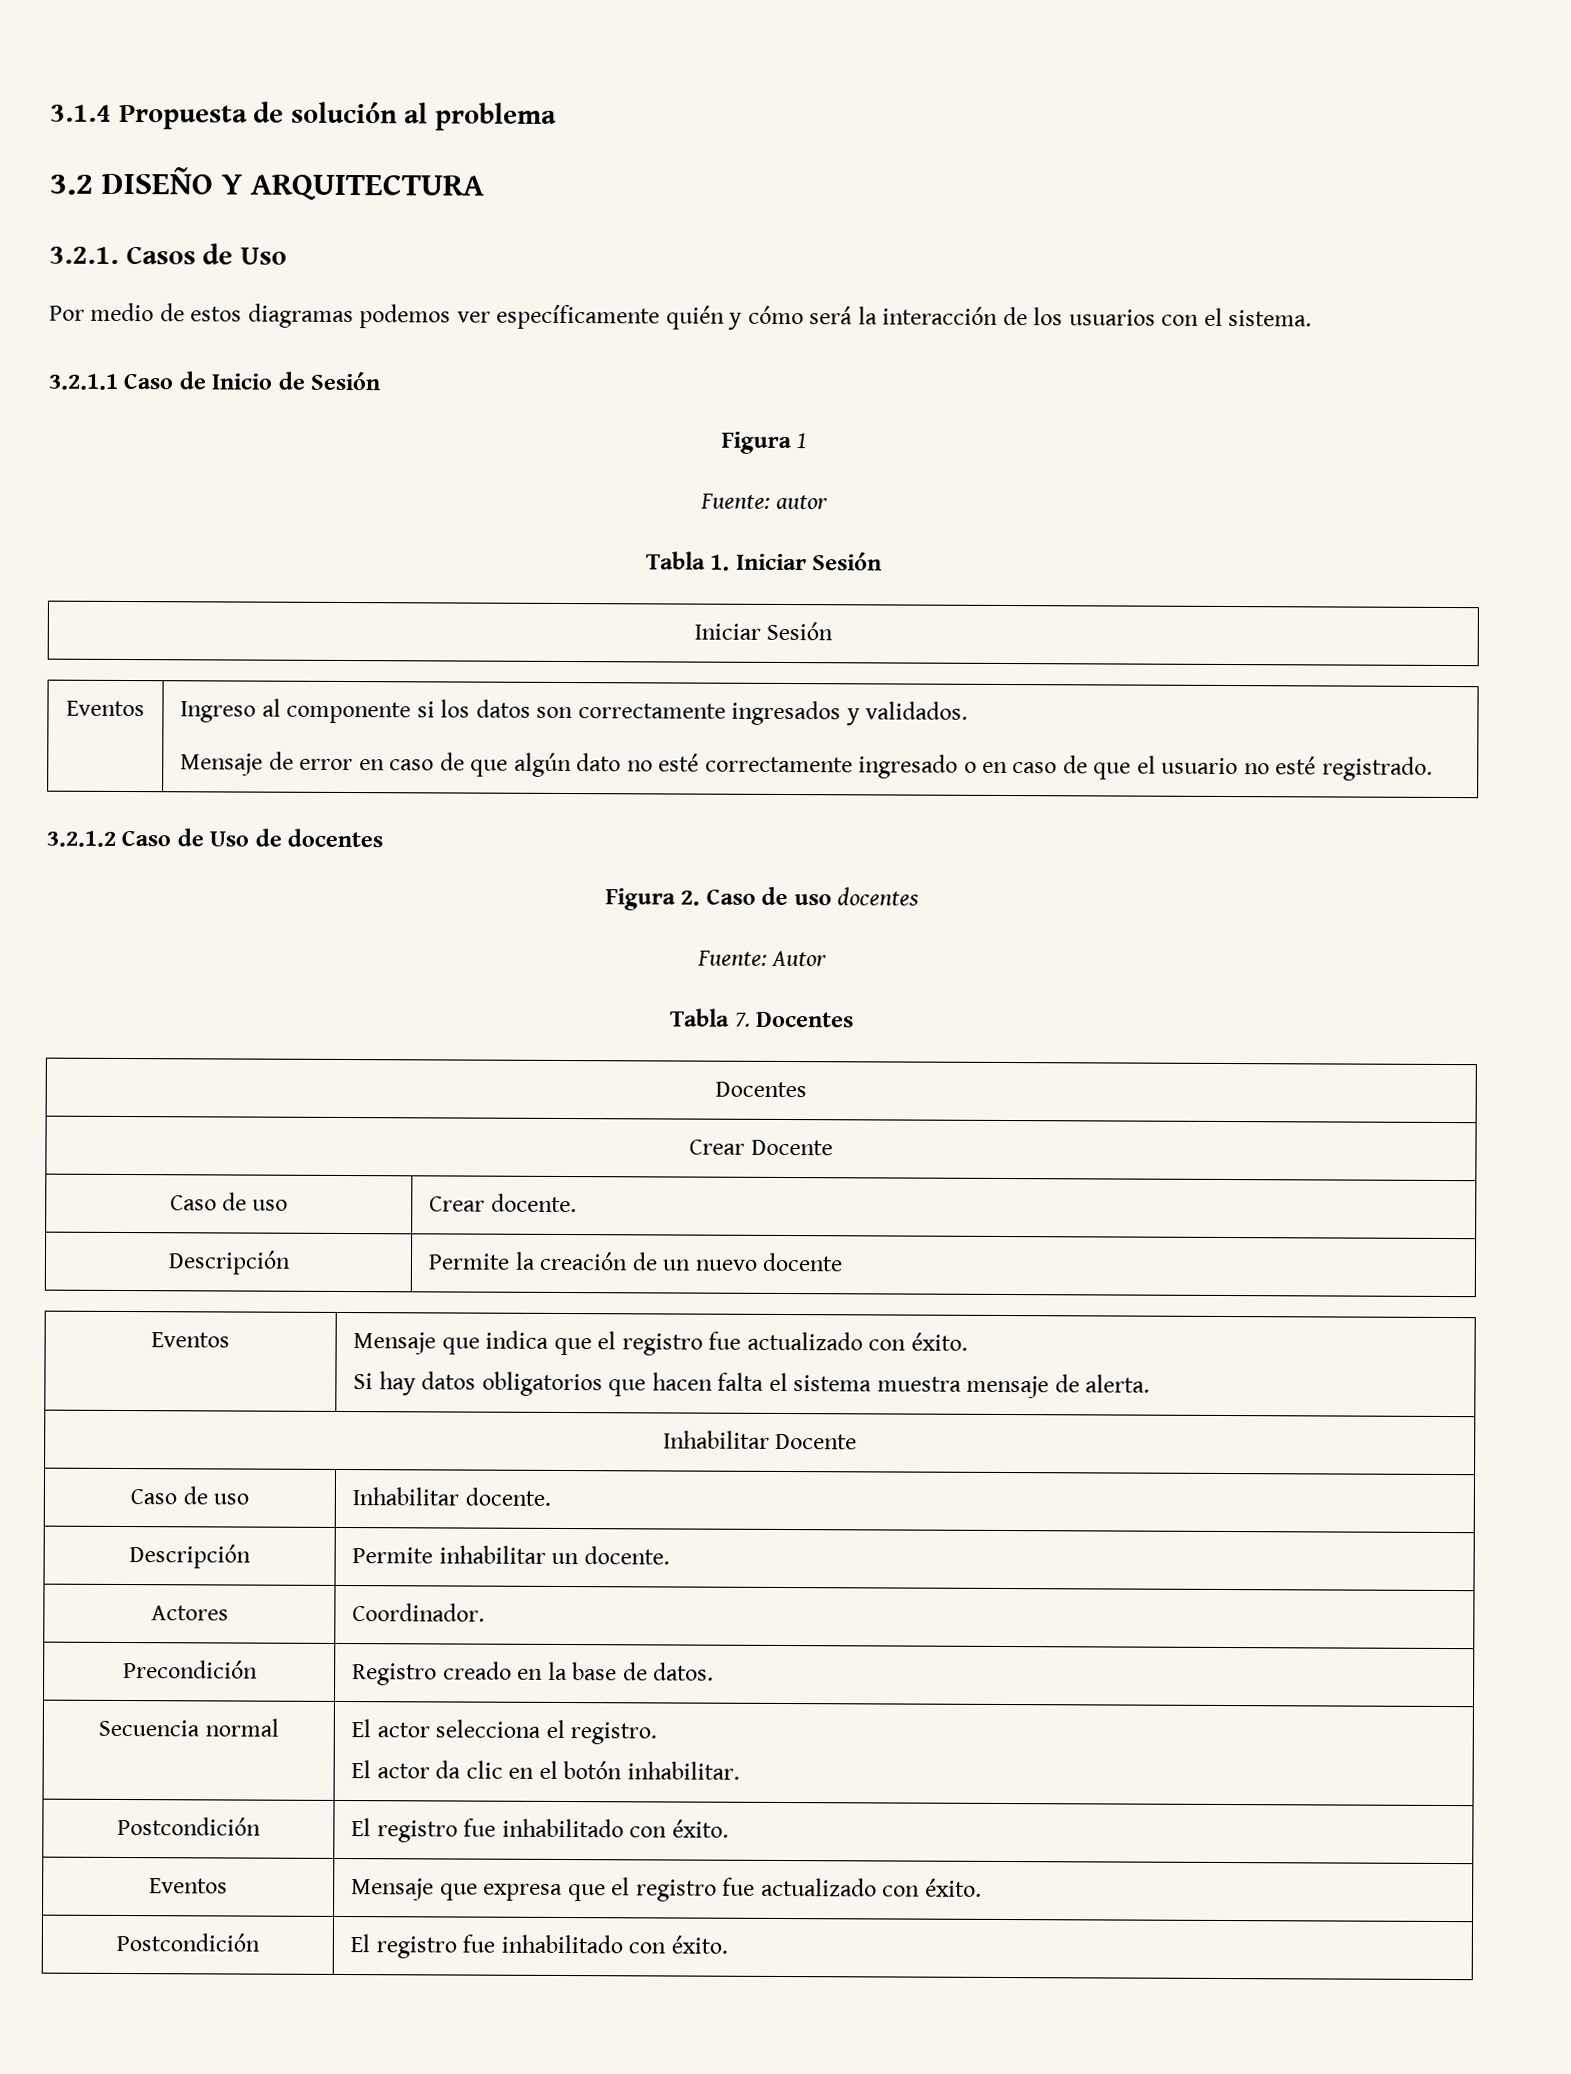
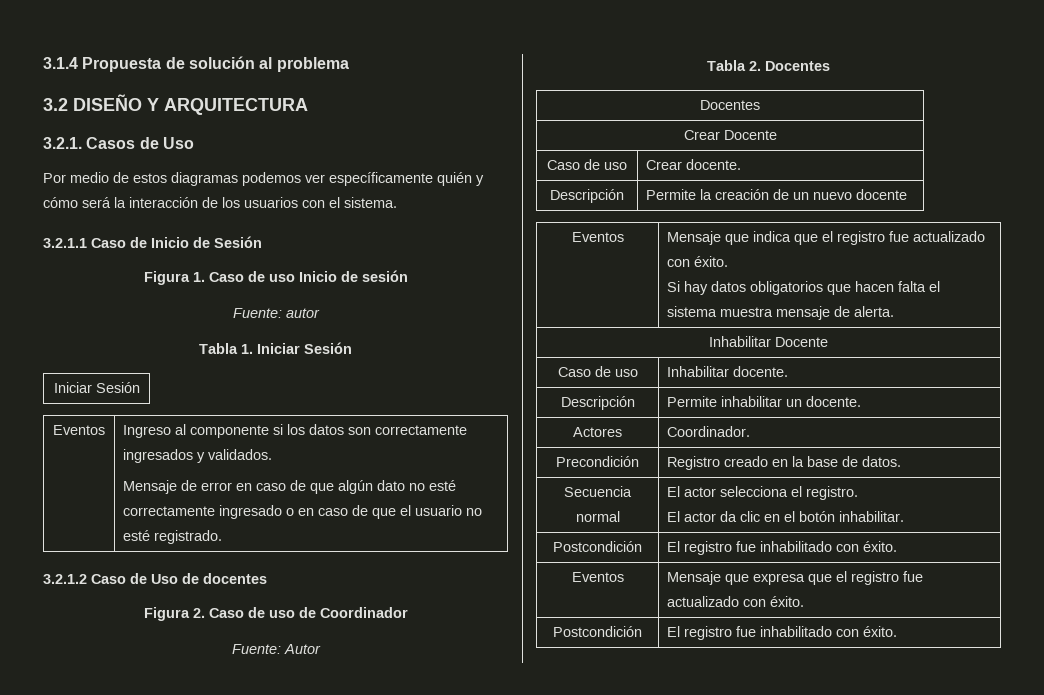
[796,433,808,449] 1 -> [192,270,408,282] 1. Caso de uso Inicio de sesión
[837,887,920,906] docentes -> [298,607,408,618] de Coordinador
[734,1012,751,1027] 7. -> [749,61,761,71] 2.

